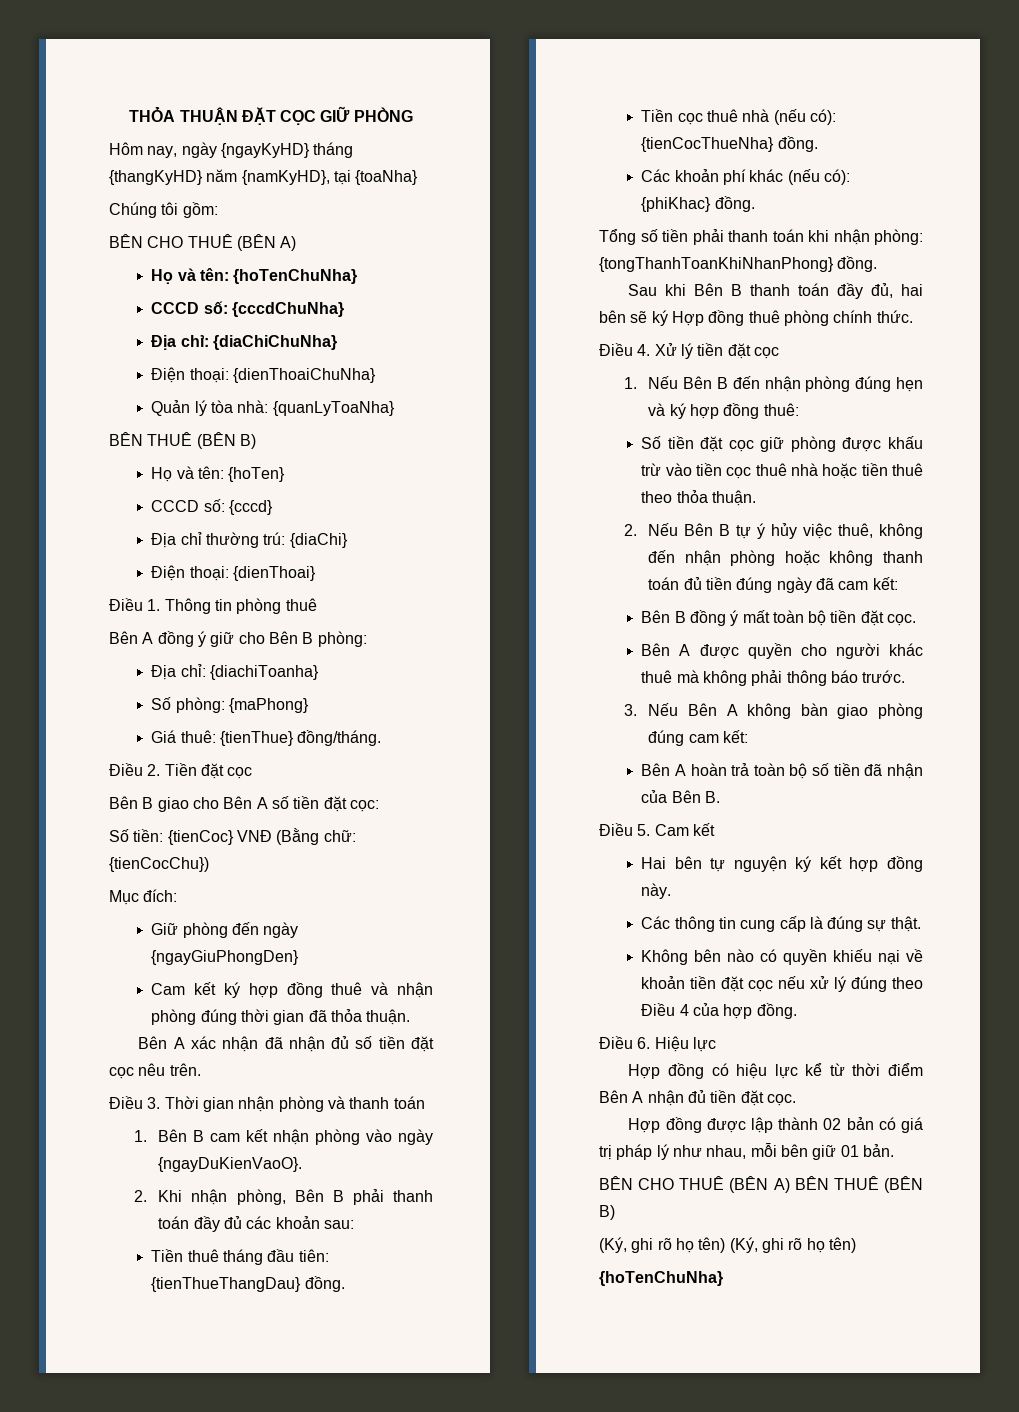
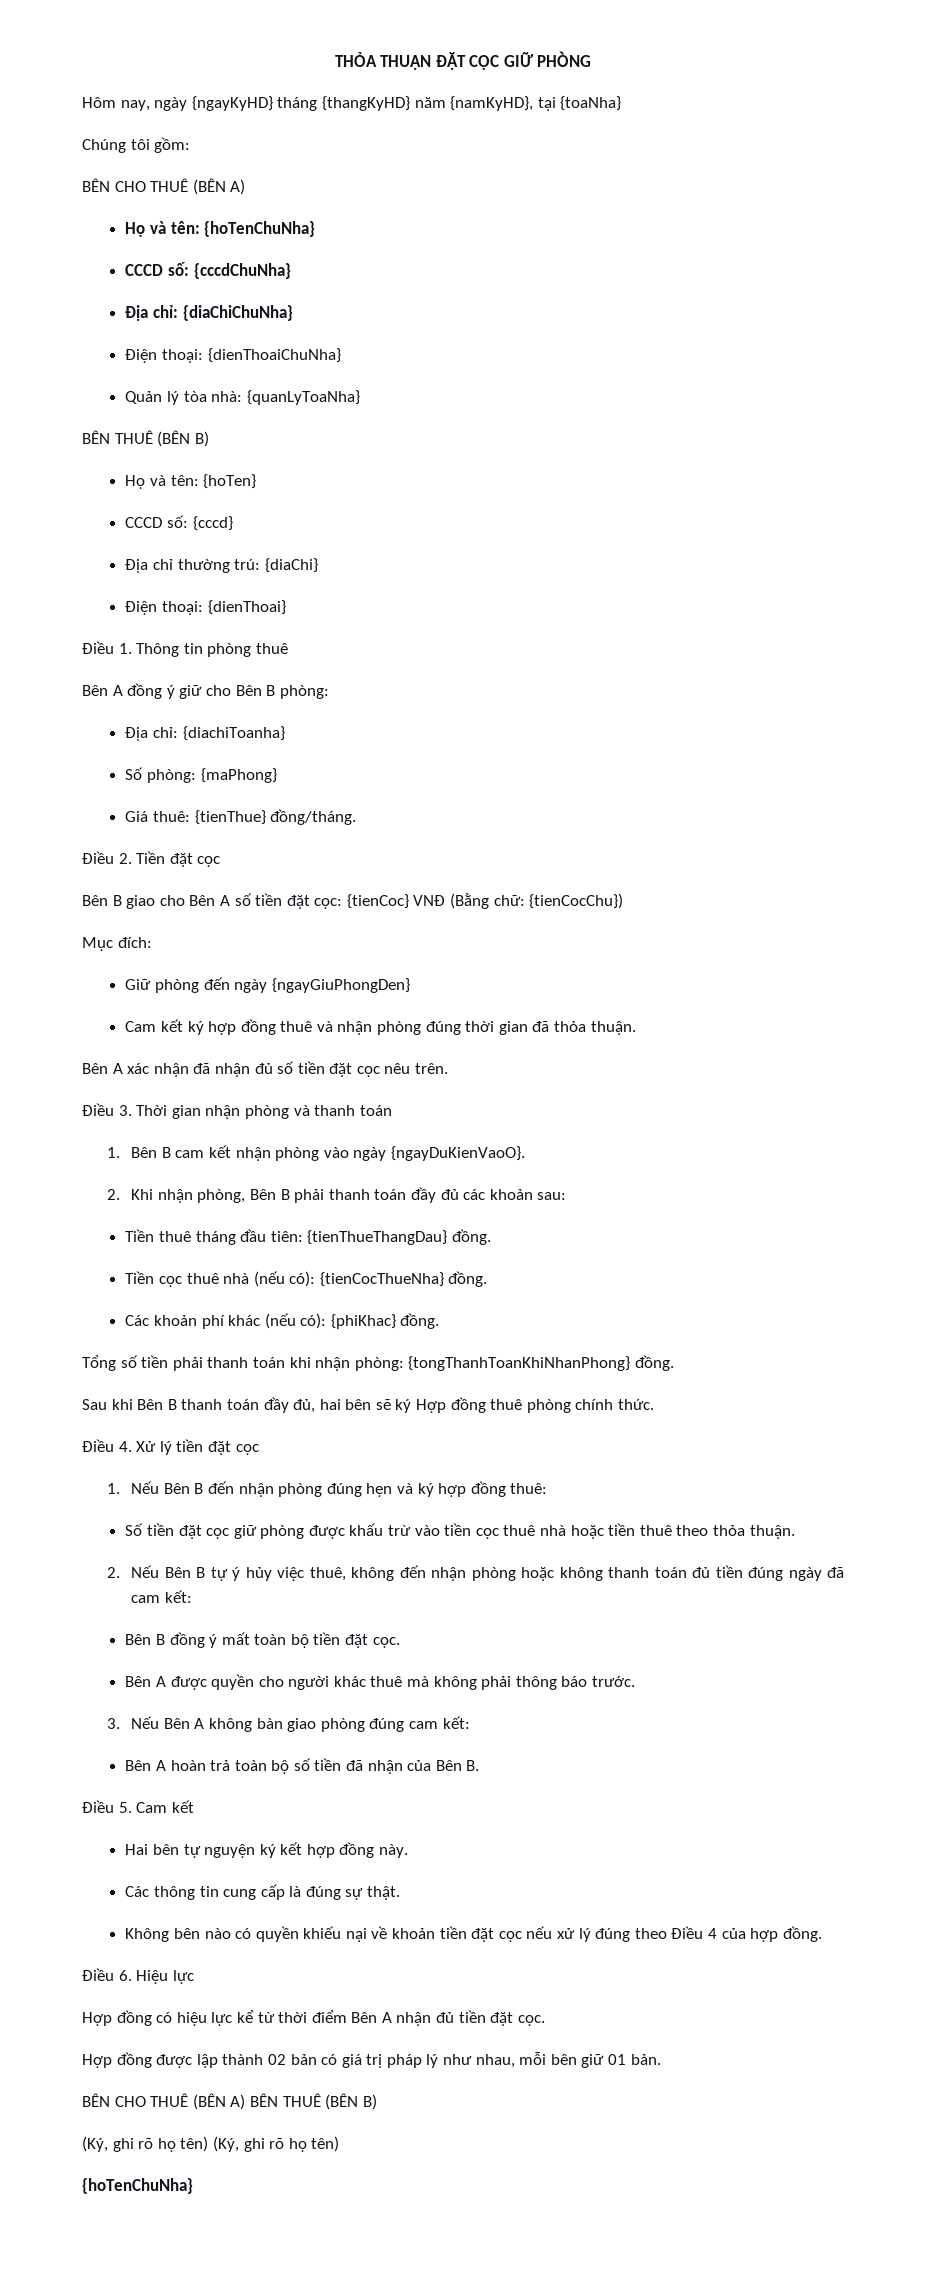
[109,829,164,842] // Số tiền: -> (343, 903) none

